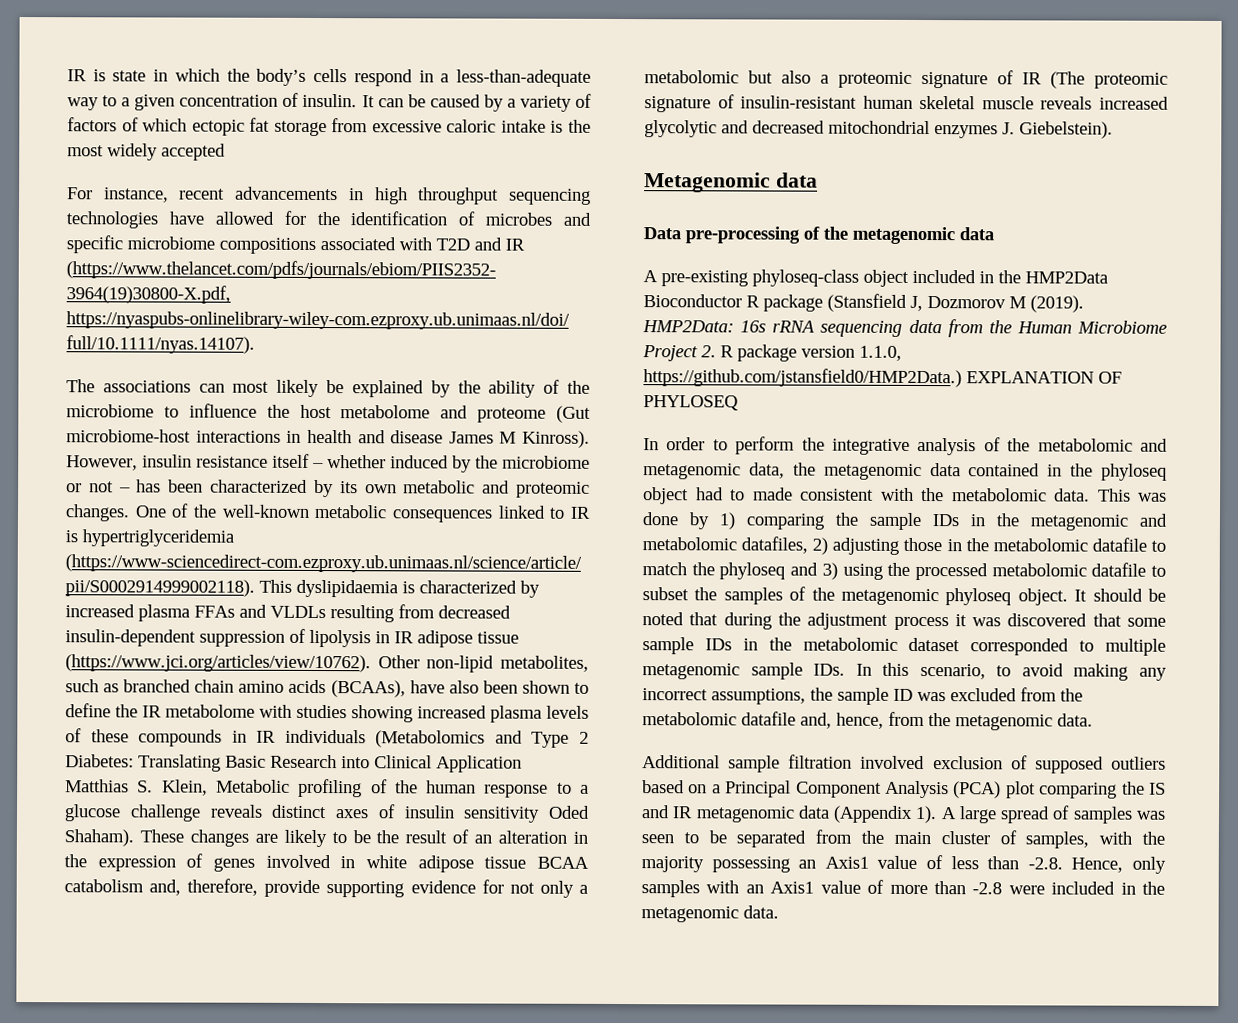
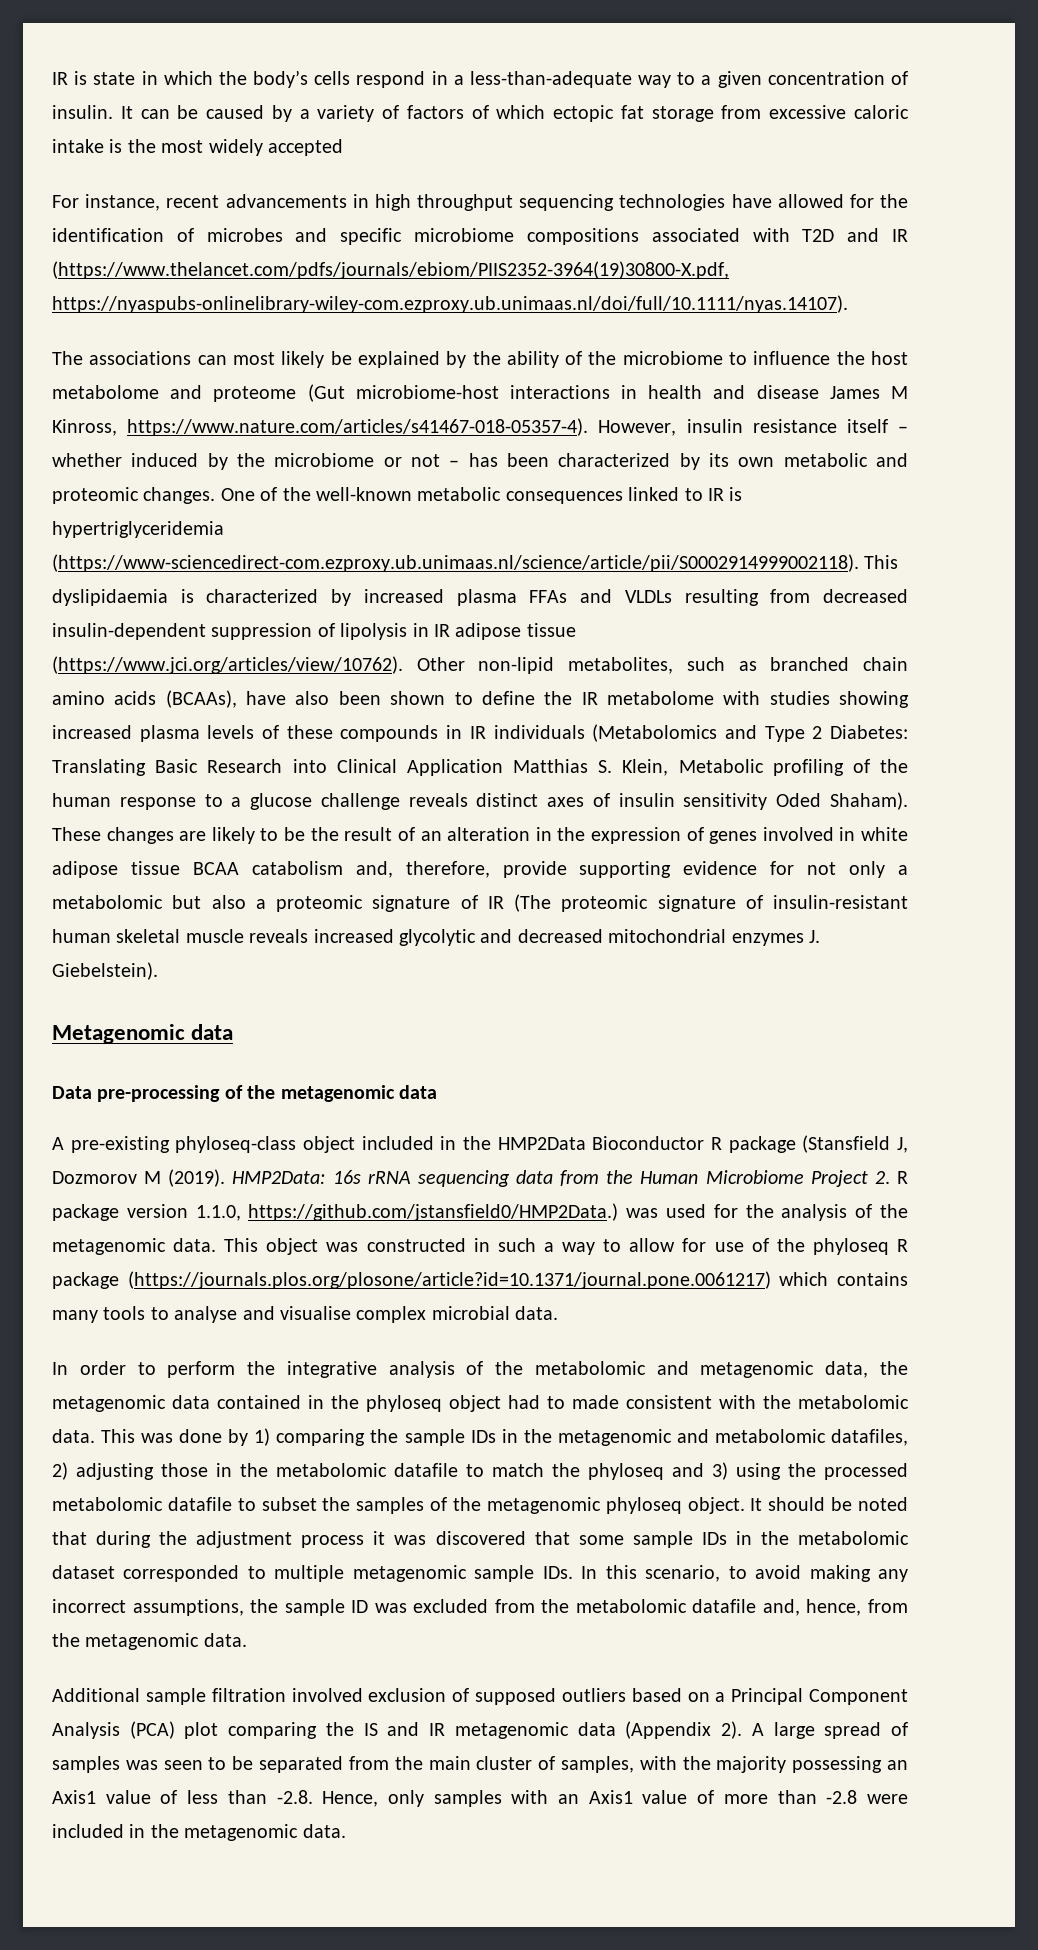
[522,430,590,448] Kinross). -> [52,418,589,436] Kinross, https://www.nature.com/articles/s41467-018-05357-4).
[966,371,1122,384] [643,395,739,411] EXPLANATION OF PHYLOSEQ -> [626,1204,908,1221] [52,1238,909,1255] [52,1271,909,1289] [52,1306,559,1323] was used for the analysis of the metagenomic data. This object was constructed in such a way to allow for use of the phyloseq R package (https://journals.plos.org/plosone/article?id=10.1371/journal.pone.0061217) which contains many tools to analyse and visualise complex microbial data.
[915,805,938,824] 1). -> [721,1721,743,1739] 2).

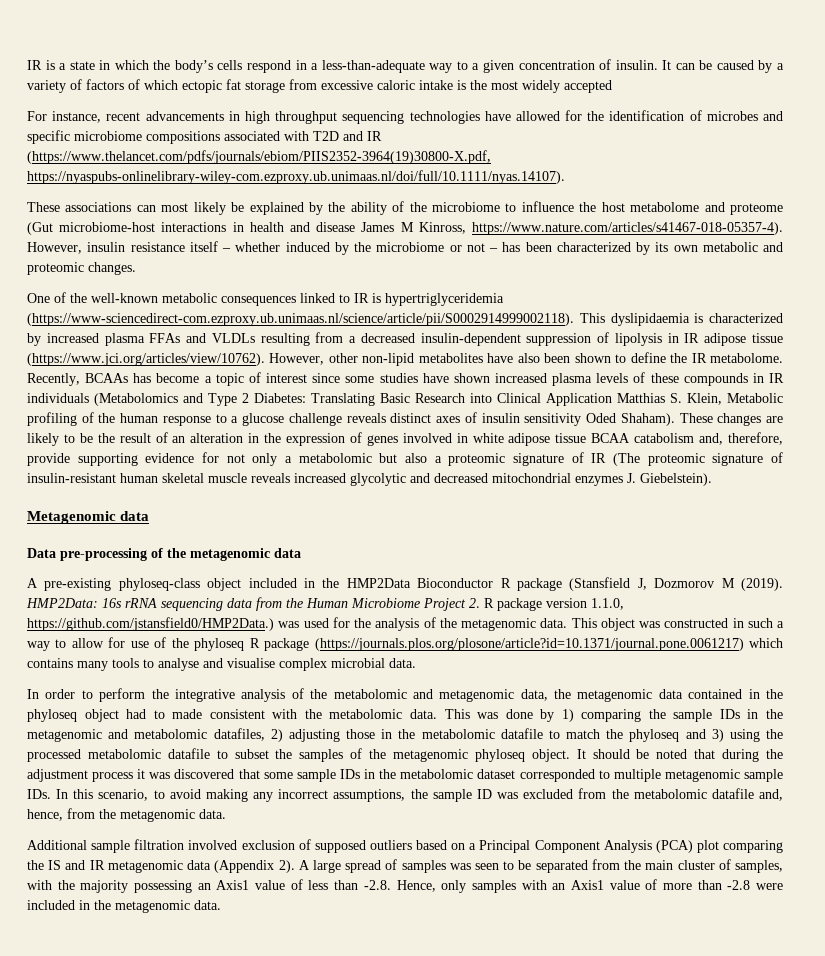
[52,71,88,85] IR is -> [27,60,67,70] IR is a
[52,351,83,365] The -> [27,202,60,212] These
(216, 495) none -> (136, 268) //
(811, 596) none -> [349,336,357,343] a
[416,657,908,674] [52,690,237,708] Other non-lipid metabolites, such as branched chain amino acids (BCAAs), -> [269,353,483,366] However, other non-lipid metabolites
[606,691,909,708] metabolome with studies showing -> [709,353,783,363] [27,372,490,386] metabolome. Recently, BCAAs has become a topic of interest since some studies have shown

